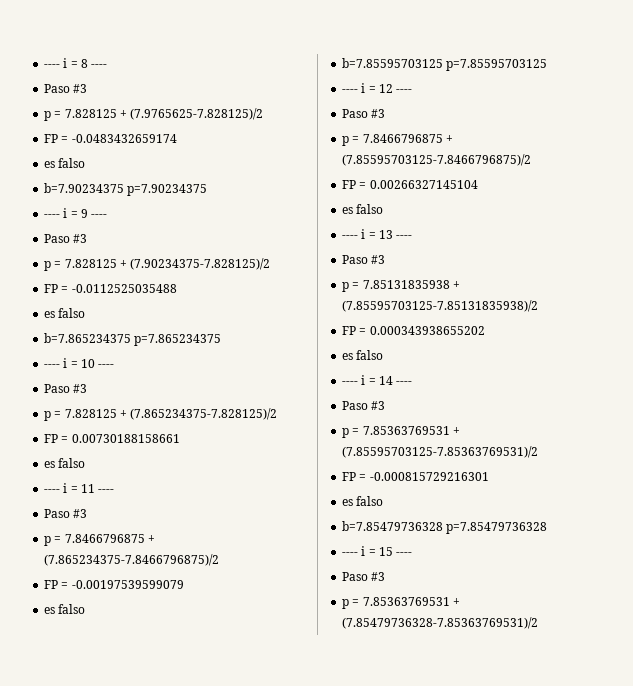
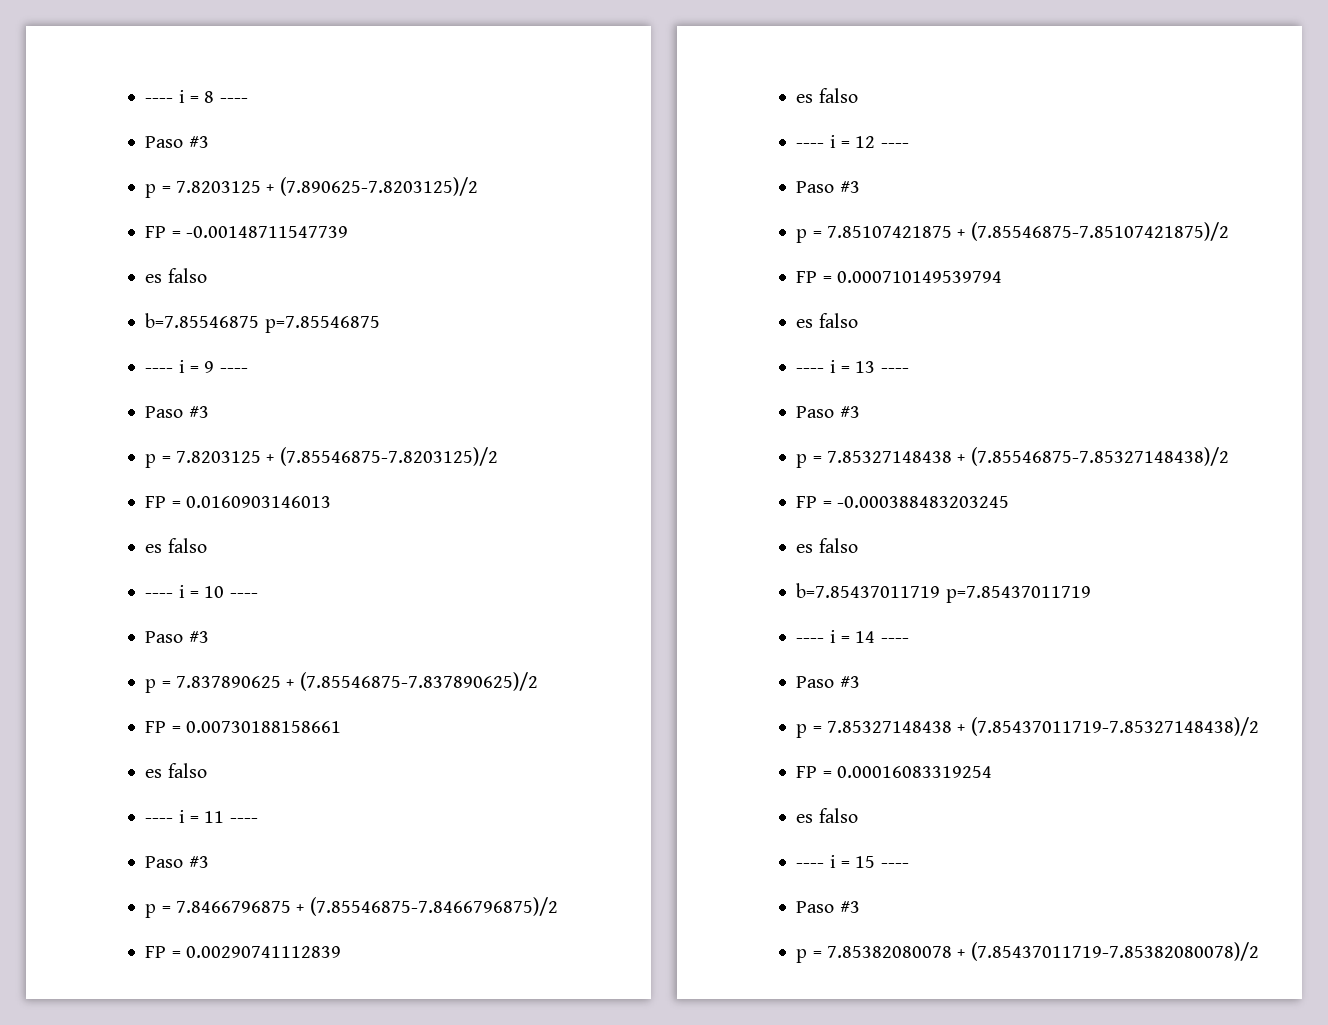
[64,108,264,120] [44,134,177,143] [44,158,86,168] [44,183,208,196] 7.828125 + (7.9765625-7.828125)/2 // FP = -0.0483432659174 // es falso // b=7.90234375 p=7.90234375 -> [175,177,478,196] [145,226,348,238] [145,268,207,283] [145,313,380,333] 7.8203125 + (7.890625-7.8203125)/2 // FP = -0.00148711547739 // es falso // b=7.85546875 p=7.85546875
[64,258,271,270] [44,284,177,293] [44,308,86,318] [44,333,222,346] 7.828125 + (7.90234375-7.828125)/2 // FP = -0.0112525035488 // es falso // b=7.865234375 p=7.865234375 -> [175,447,498,466] [145,496,331,508] [145,538,207,553] 7.8203125 + (7.85546875-7.8203125)/2 // FP = 0.0160903146013 // es falso
[64,408,278,420] 7.828125 + (7.865234375-7.828125)/2 -> [175,672,538,691] 7.837890625 + (7.85546875-7.837890625)/2
[44,554,220,566] [44,580,184,589] [44,604,86,614] [342,58,548,71] (7.865234375-7.8466796875)/2 // FP = -0.00197539599079 // es falso // b=7.85595703125 p=7.85595703125 -> [309,897,558,916] [145,946,341,958] [796,88,858,103] (7.85546875-7.8466796875)/2 // FP = 0.00290741112839 // es falso
[362,134,453,143] [342,154,532,166] [342,180,478,189] 7.8466796875 + (7.85595703125-7.8466796875)/2 // FP = 0.00266327145104 -> [826,222,1229,241] [796,271,1002,283] 7.85107421875 + (7.85546875-7.85107421875)/2 // FP = 0.000710149539794
[362,280,460,289] [342,300,539,312] [342,326,485,335] [342,350,384,360] 7.85131835938 + (7.85595703125-7.85131835938)/2 // FP = 0.000343938655202 // es falso -> [826,447,1229,466] [796,496,1009,508] [796,538,858,553] [796,583,1091,603] 7.85327148438 + (7.85546875-7.85327148438)/2 // FP = -0.000388483203245 // es falso // b=7.85437011719 p=7.85437011719
[362,426,460,435] [342,446,539,458] [342,472,489,481] [342,496,384,506] [342,521,548,534] 7.85363769531 + (7.85595703125-7.85363769531)/2 // FP = -0.000815729216301 // es falso // b=7.85479736328 p=7.85479736328 -> [826,717,1259,736] [796,766,992,778] [796,808,858,823] 7.85327148438 + (7.85437011719-7.85327148438)/2 // FP = 0.00016083319254 // es falso
[362,597,460,606] [342,617,539,629] 7.85363769531 + (7.85479736328-7.85363769531)/2 -> [826,942,1259,961] 7.85382080078 + (7.85437011719-7.85382080078)/2

